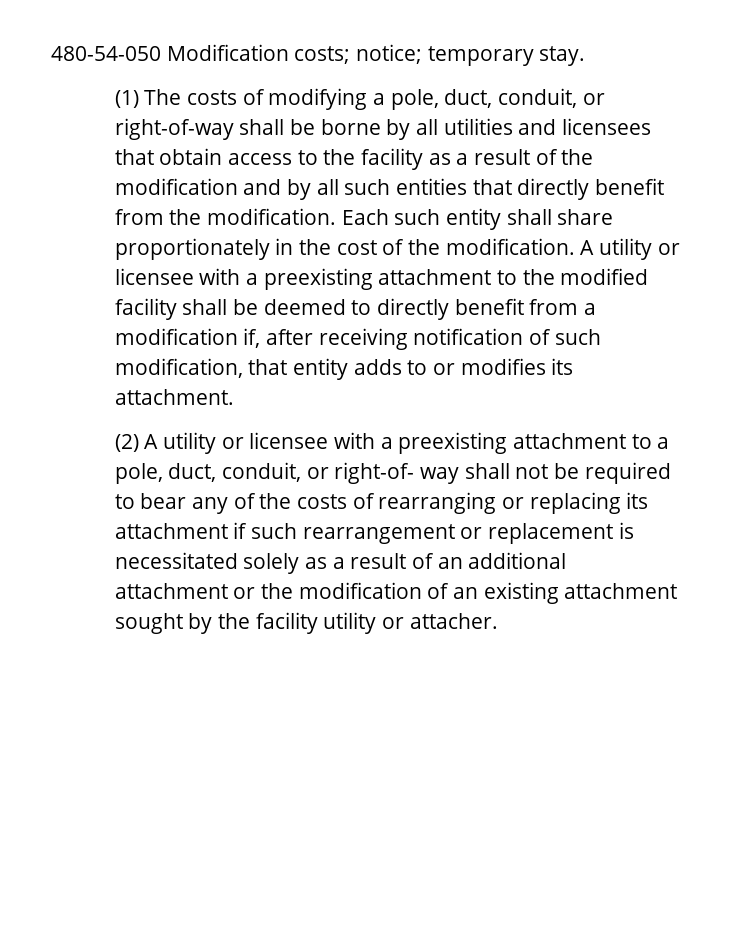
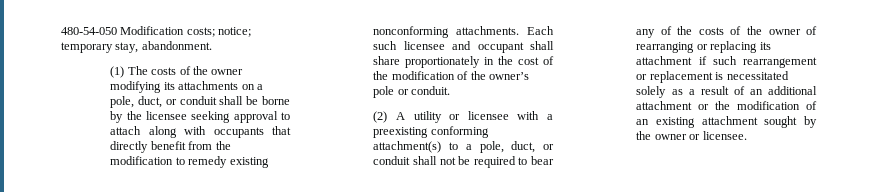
[539,46,586,66] stay. -> [115,41,212,53] stay, abandonment.
[268,88,605,110] [114,118,652,140] [114,148,594,170] [114,178,467,200] modifying a pole, duct, conduit, or right-of-way shall be borne by all utilities and licensees that obtain access to the facility as a result of the modification and by all such entities -> [192,66,244,75] [110,81,263,93] [110,96,290,108] [110,111,290,123] [110,126,264,138] the owner modifying its attachments on a pole, duct, or conduit shall be borne by the licensee seeking approval to attach along with occupants
[206,208,501,230] modification. Each such entity -> [110,156,269,168] [373,26,554,38] [373,41,524,53] modification to remedy existing nonconforming attachments. Each such licensee and occupant
[445,238,680,260] [114,268,649,290] [114,298,597,320] [114,328,601,350] [114,358,574,380] [114,389,234,405] modification. A utility or licensee with a preexisting attachment to the modified facility shall be deemed to directly benefit from a modification if, after receiving notification of such modification, that entity adds to or modifies its attachment. -> [391,71,529,80] [373,86,451,98] modification of the owner’s pole or conduit.
[513,433,627,449] attachment -> [430,126,489,138] [373,141,442,153] conforming attachment(s)
[221,462,459,484] conduit, or right-of- way -> [543,144,554,150] [373,156,411,165] or conduit
(375, 501) none -> [746,26,817,35] the owner of
[255,612,498,634] facility utility or attacher. -> [654,131,747,140] owner or licensee.

